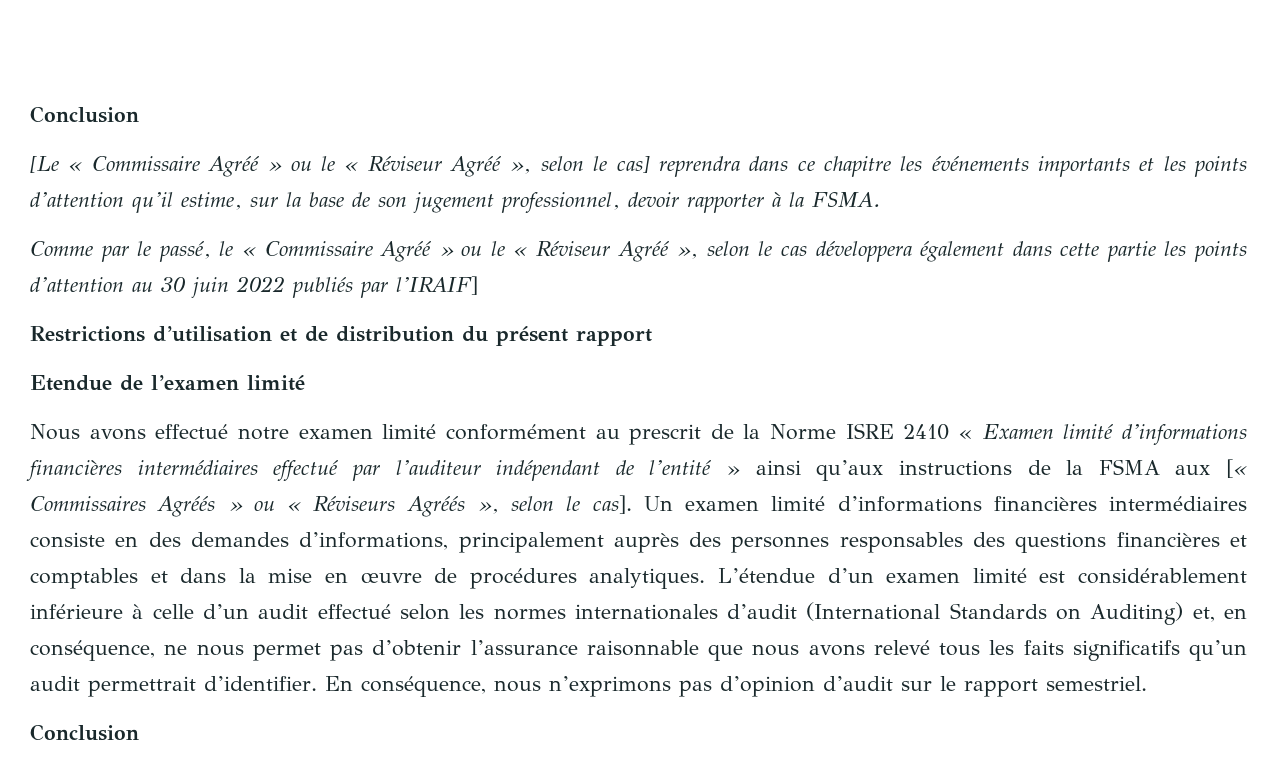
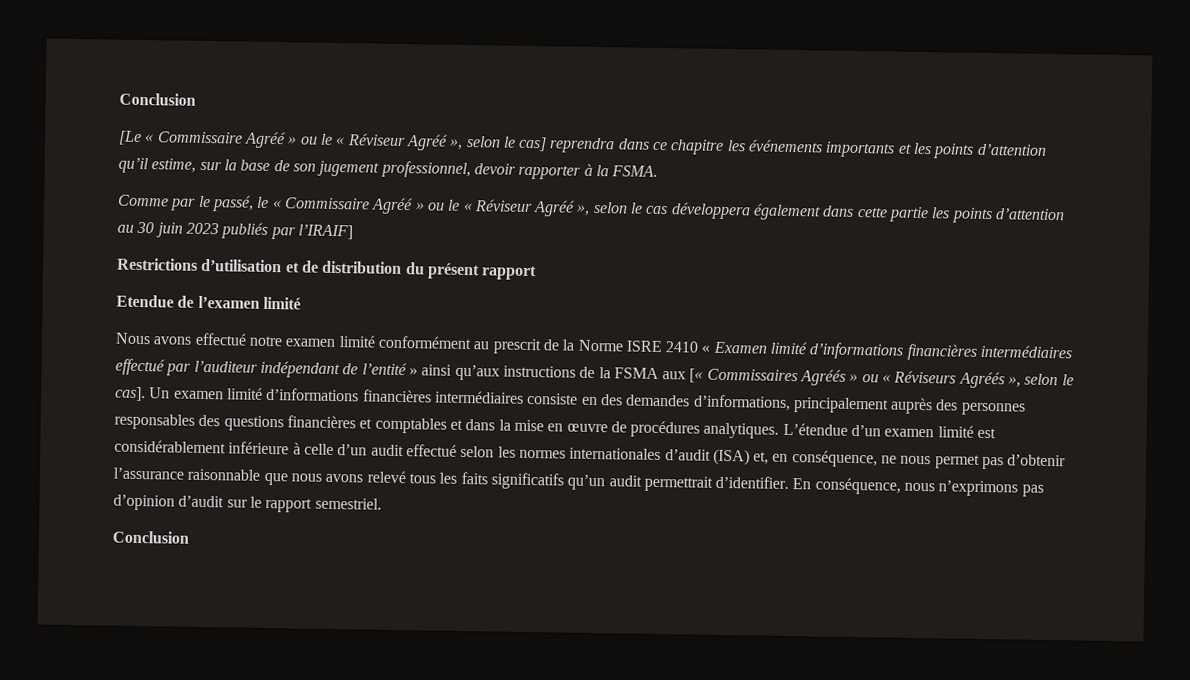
[236,276,285,292] 2022 -> [185,222,219,235] 2023
[806,602,1184,625] (International Standards on Auditing) -> [712,448,750,466] (ISA)

